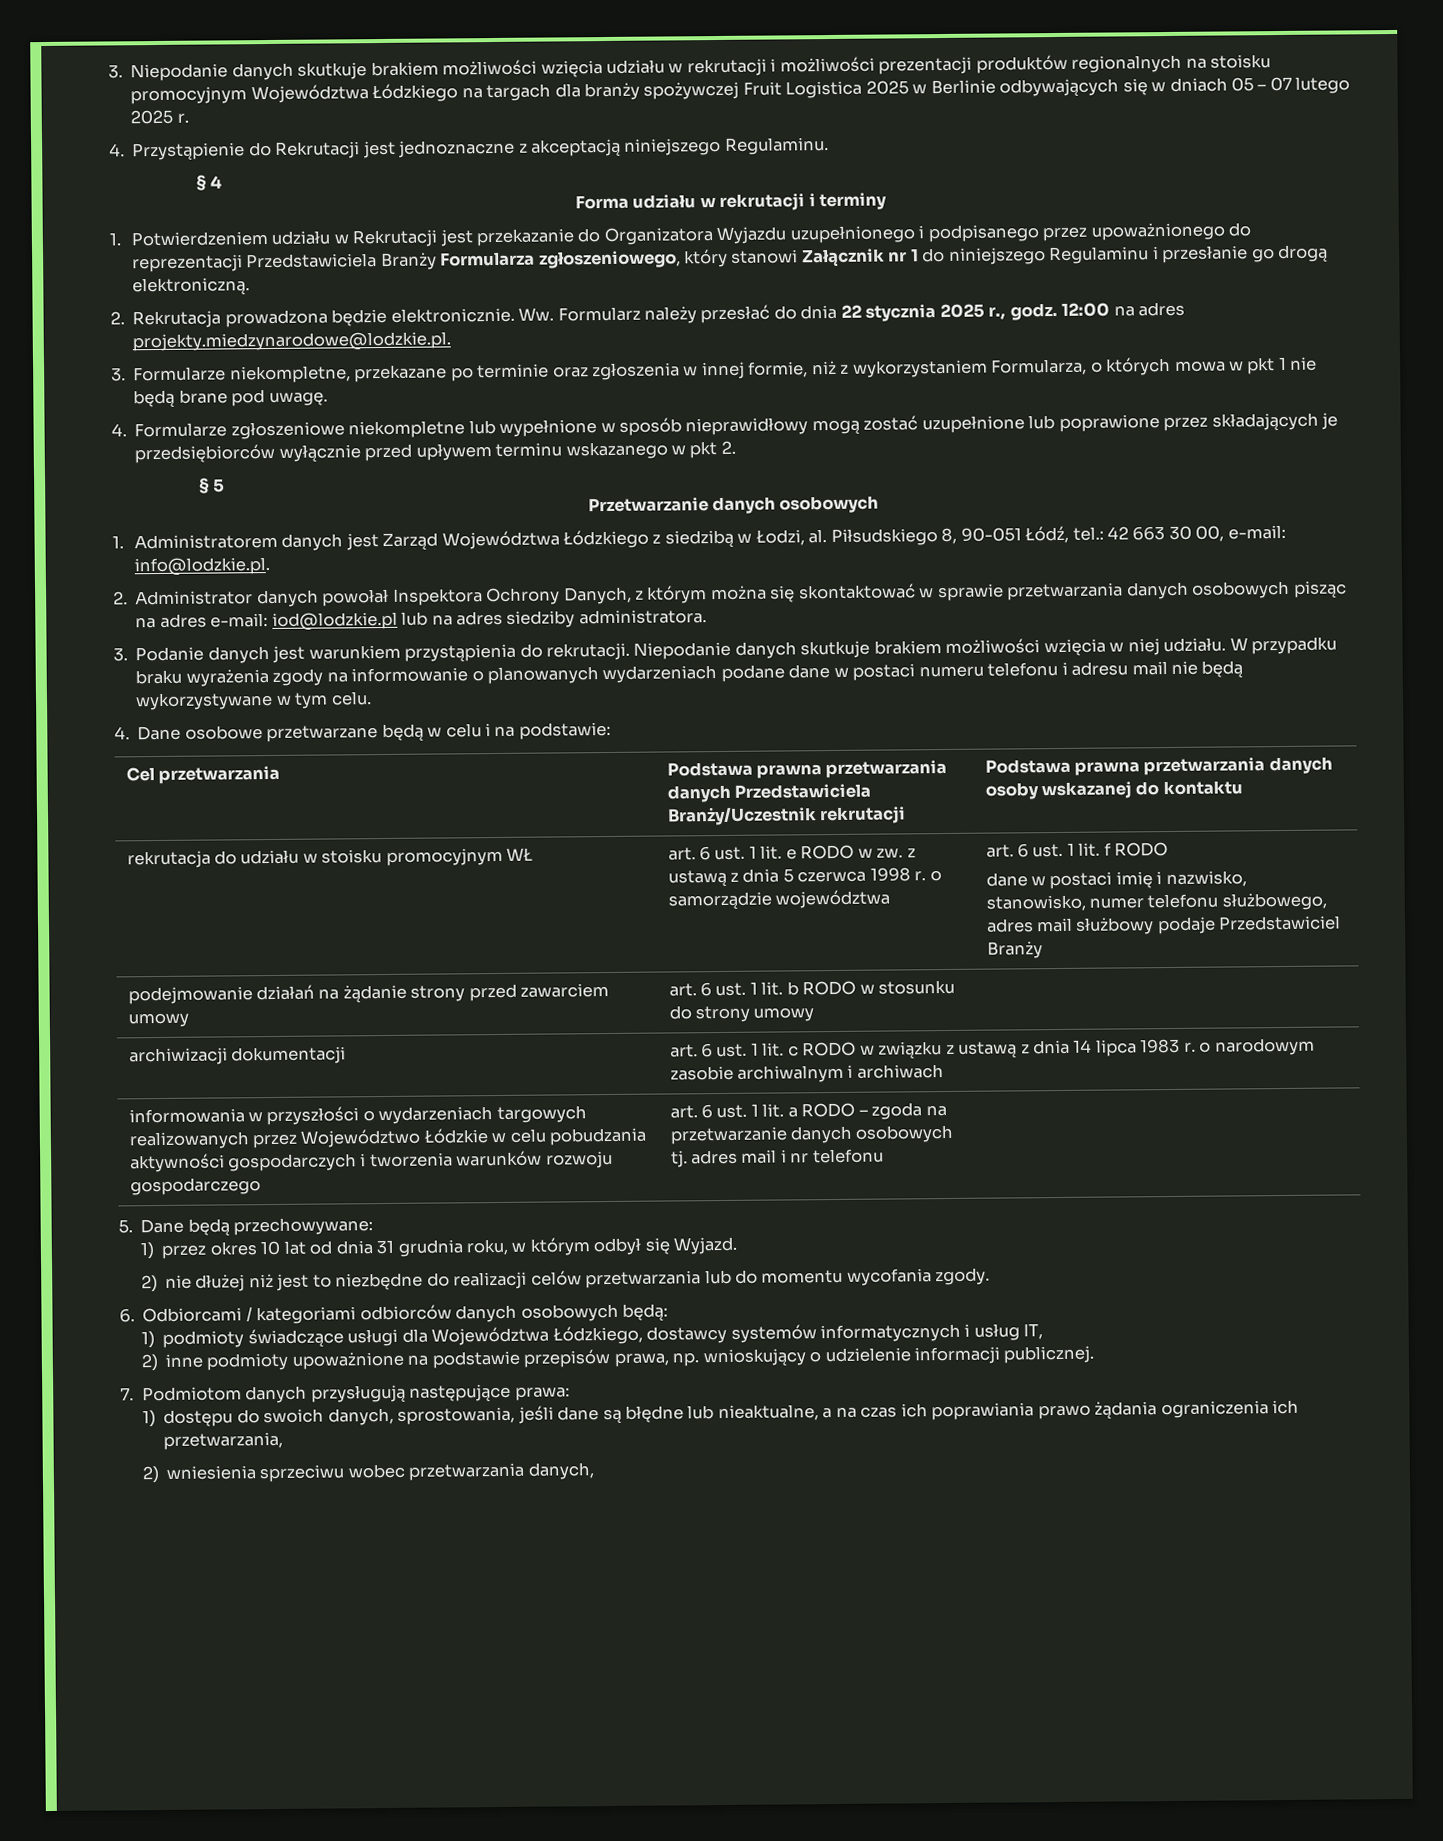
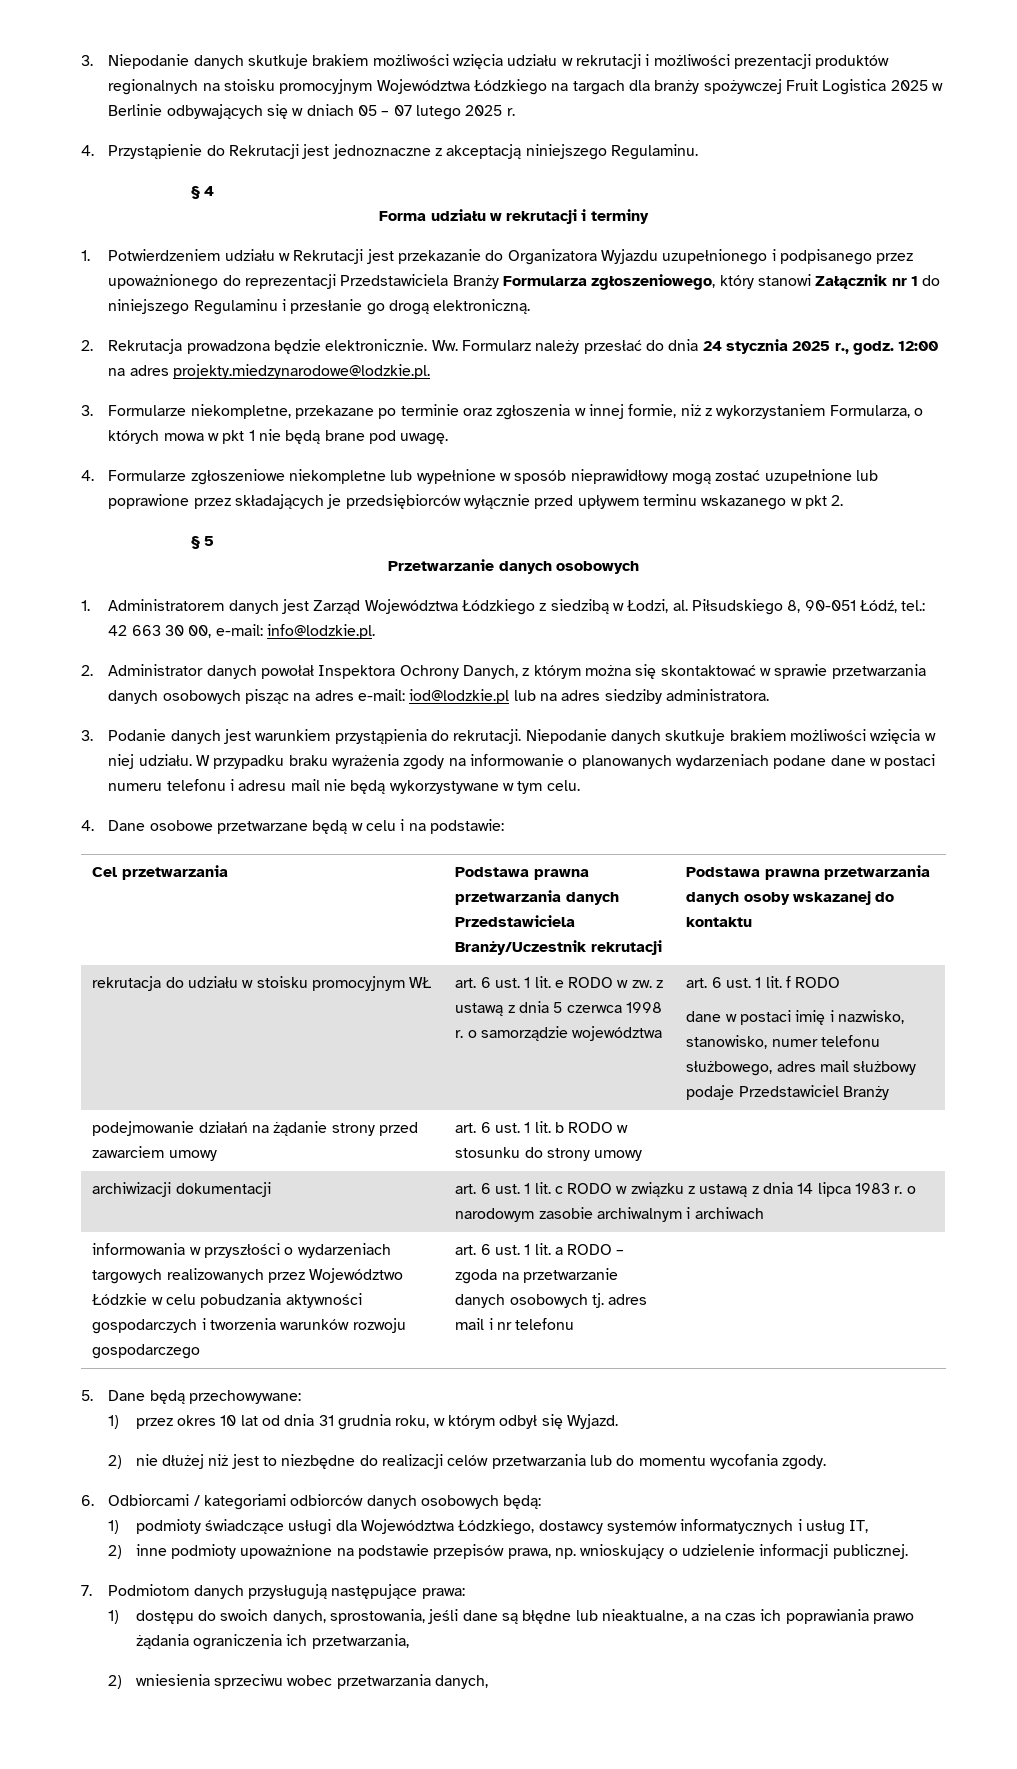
[840,304,862,318] 22 -> [702,341,722,351] 24

